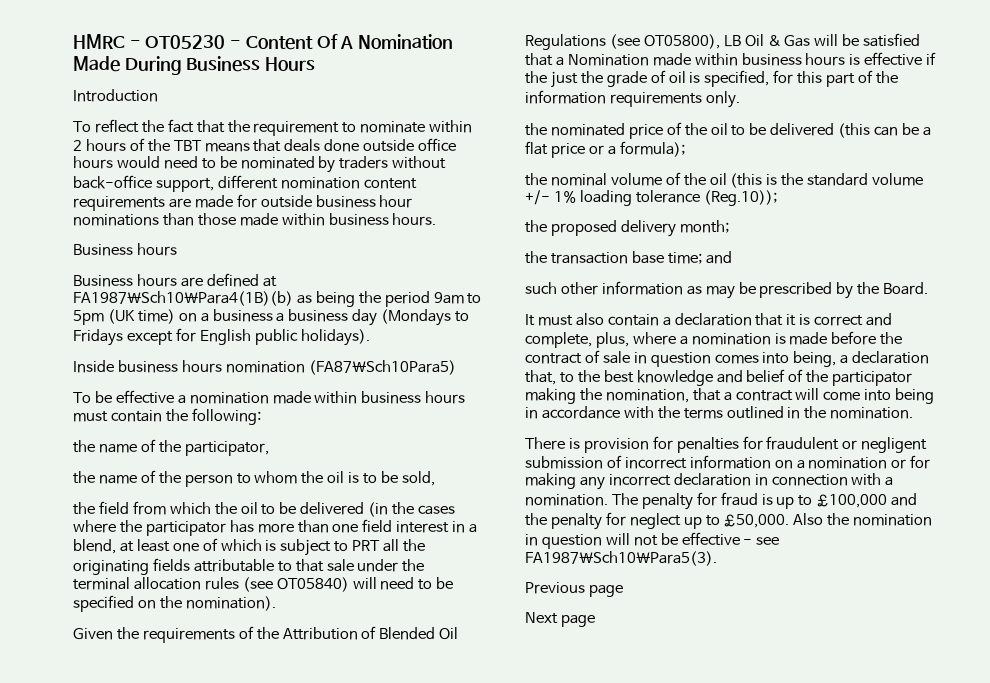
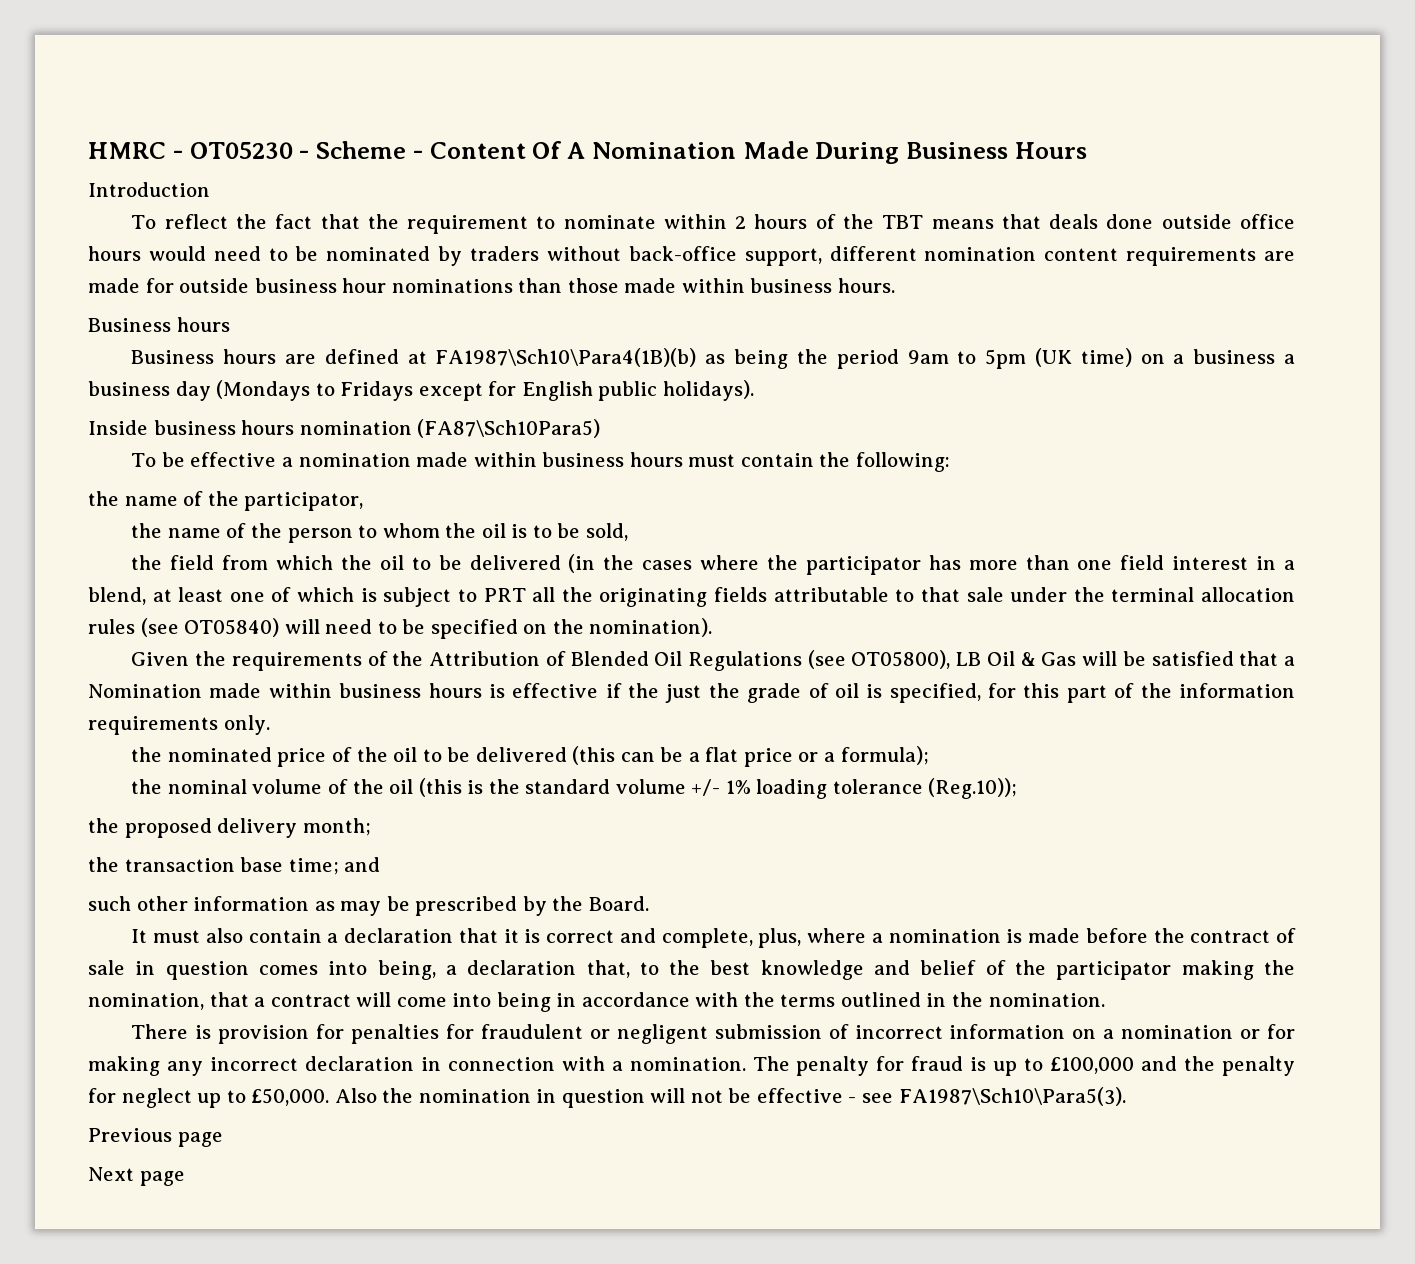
(242, 44) none -> [316,141,423,159] Scheme -

